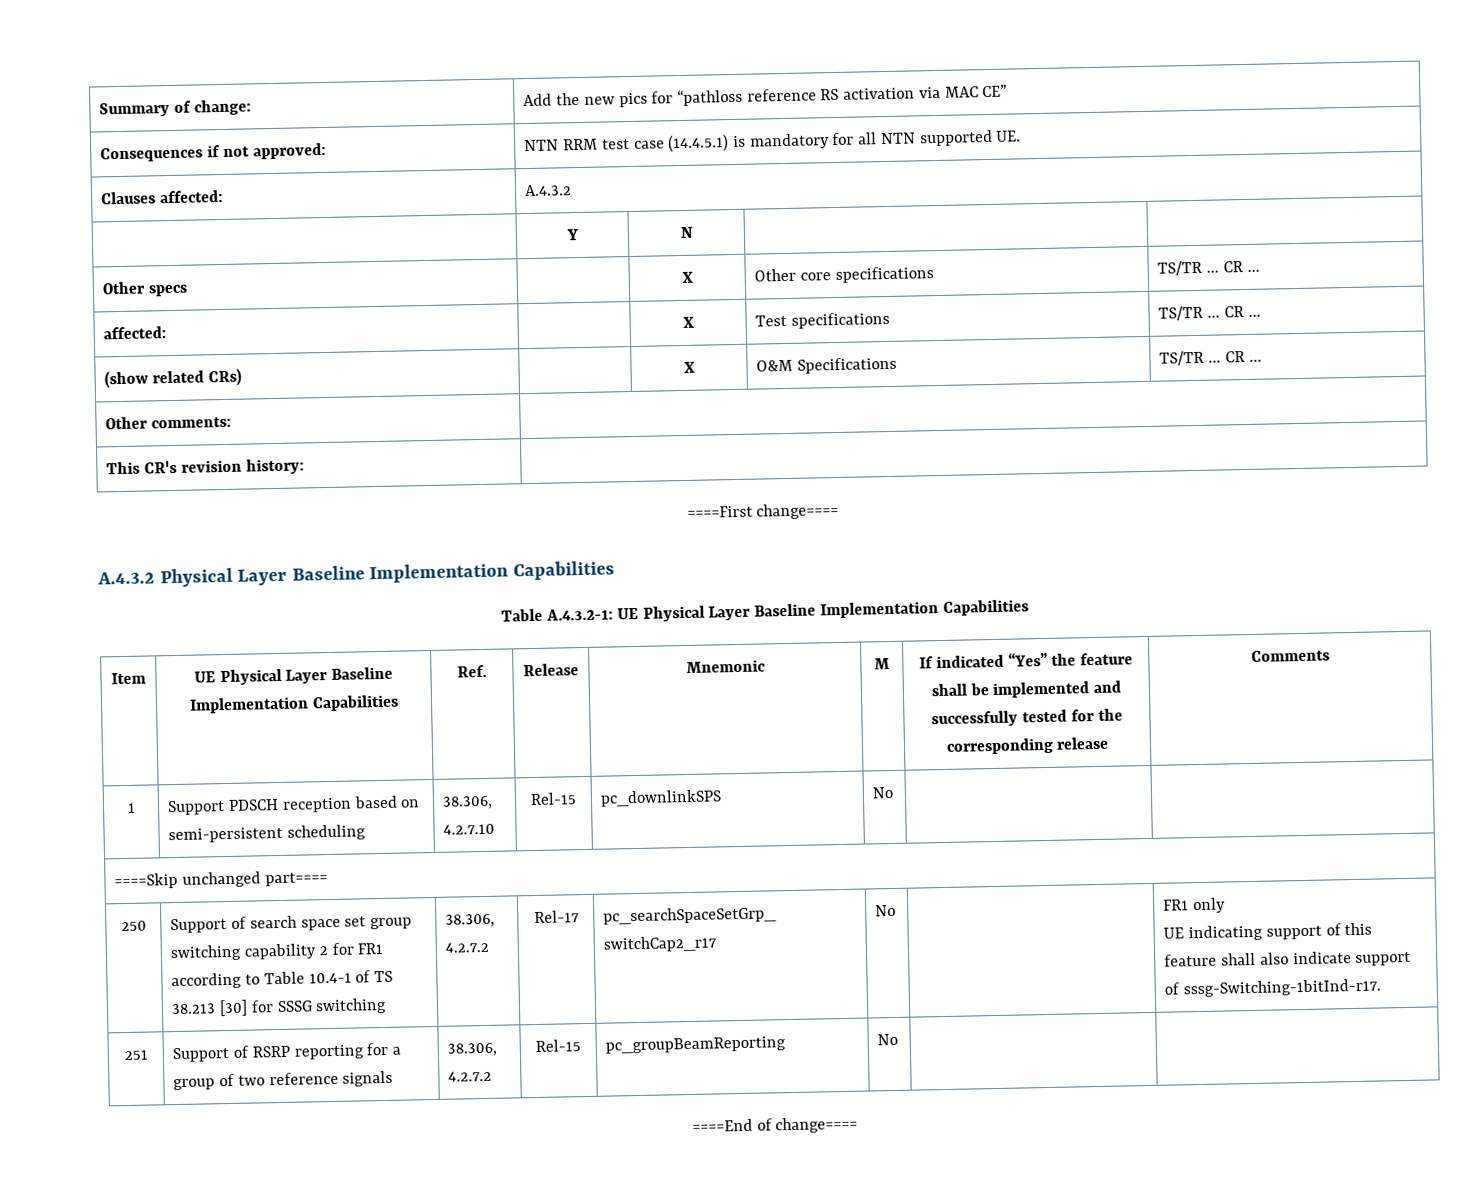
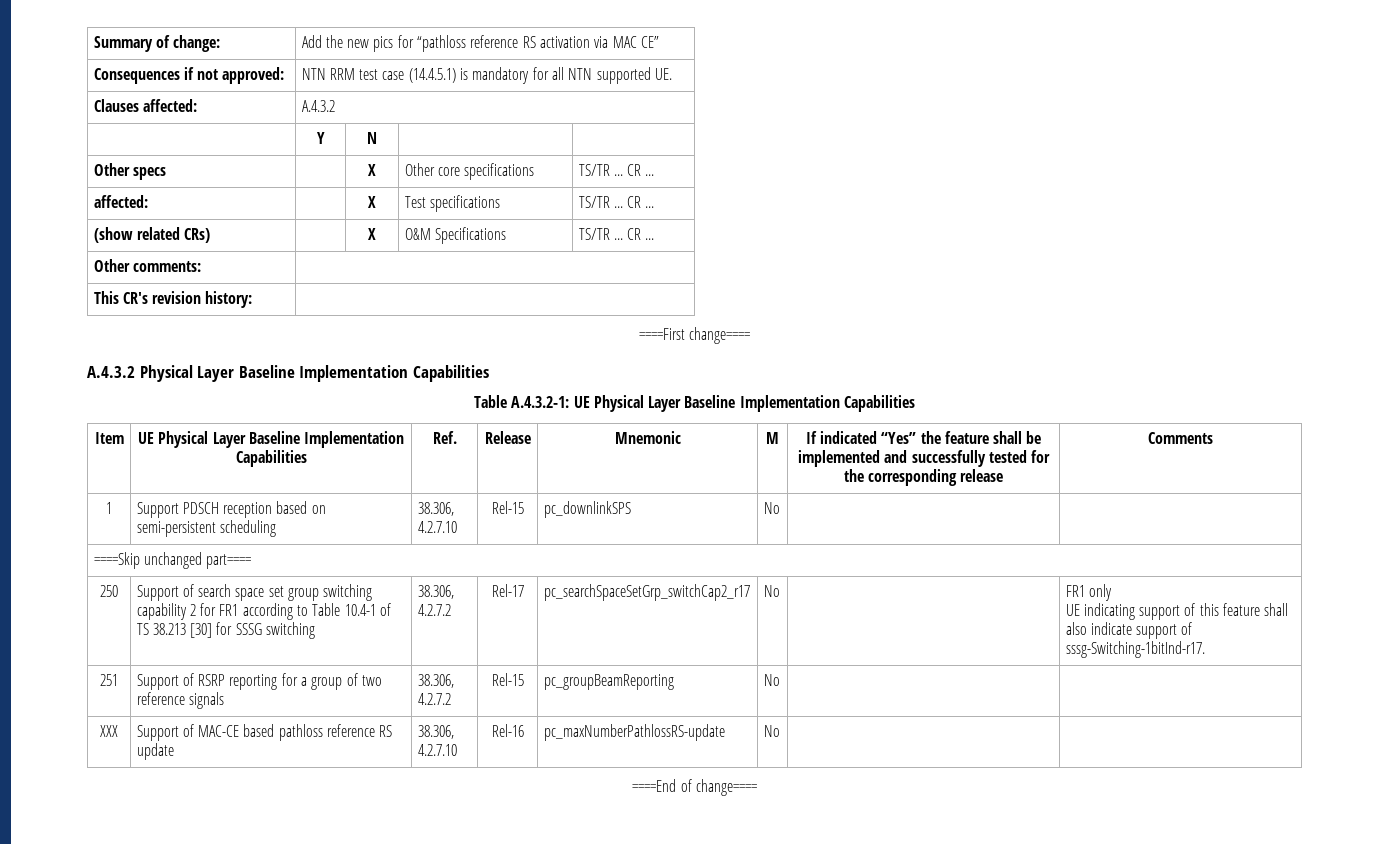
(899, 1039) none -> [100,725,118,737] [136,724,393,741] [136,743,174,760] [417,725,454,739] [417,744,457,756] [491,724,524,737] [543,724,725,741] [763,725,780,737] // XXX | Support of MAC-CE based pathloss reference RS update | 38.306, 4.2.7.10 | Rel-16 | pc_maxNumberPathlossRS-update | No | |

